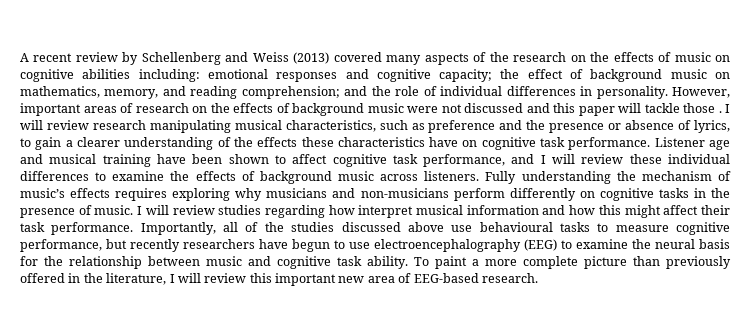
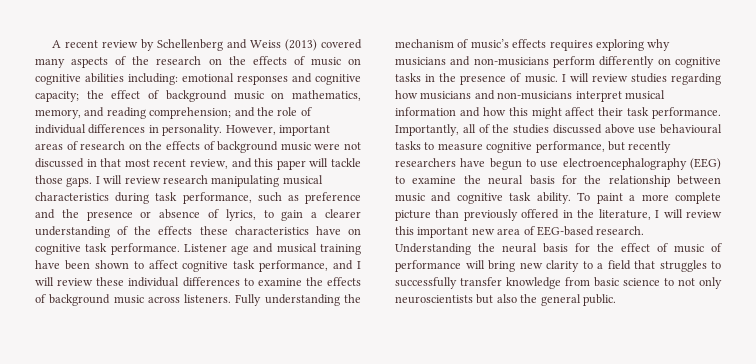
(523, 108) none -> [86,158,228,169] in that most recent review,
[718,111,722,113] . -> [66,177,93,187] gaps.
[285,120,376,132] characteristics, -> [35,192,252,204] characteristics during task performance,
(355, 210) none -> [420,90,573,100] musicians and non-musicians
(538, 278) none -> [395,243,722,255] [395,260,721,272] [395,277,722,289] [395,294,616,306] Understanding the neural basis for the effect of music of performance will bring new clarity to a field that struggles to successfully transfer knowledge from basic science to not only neuroscientists but also the general public.

